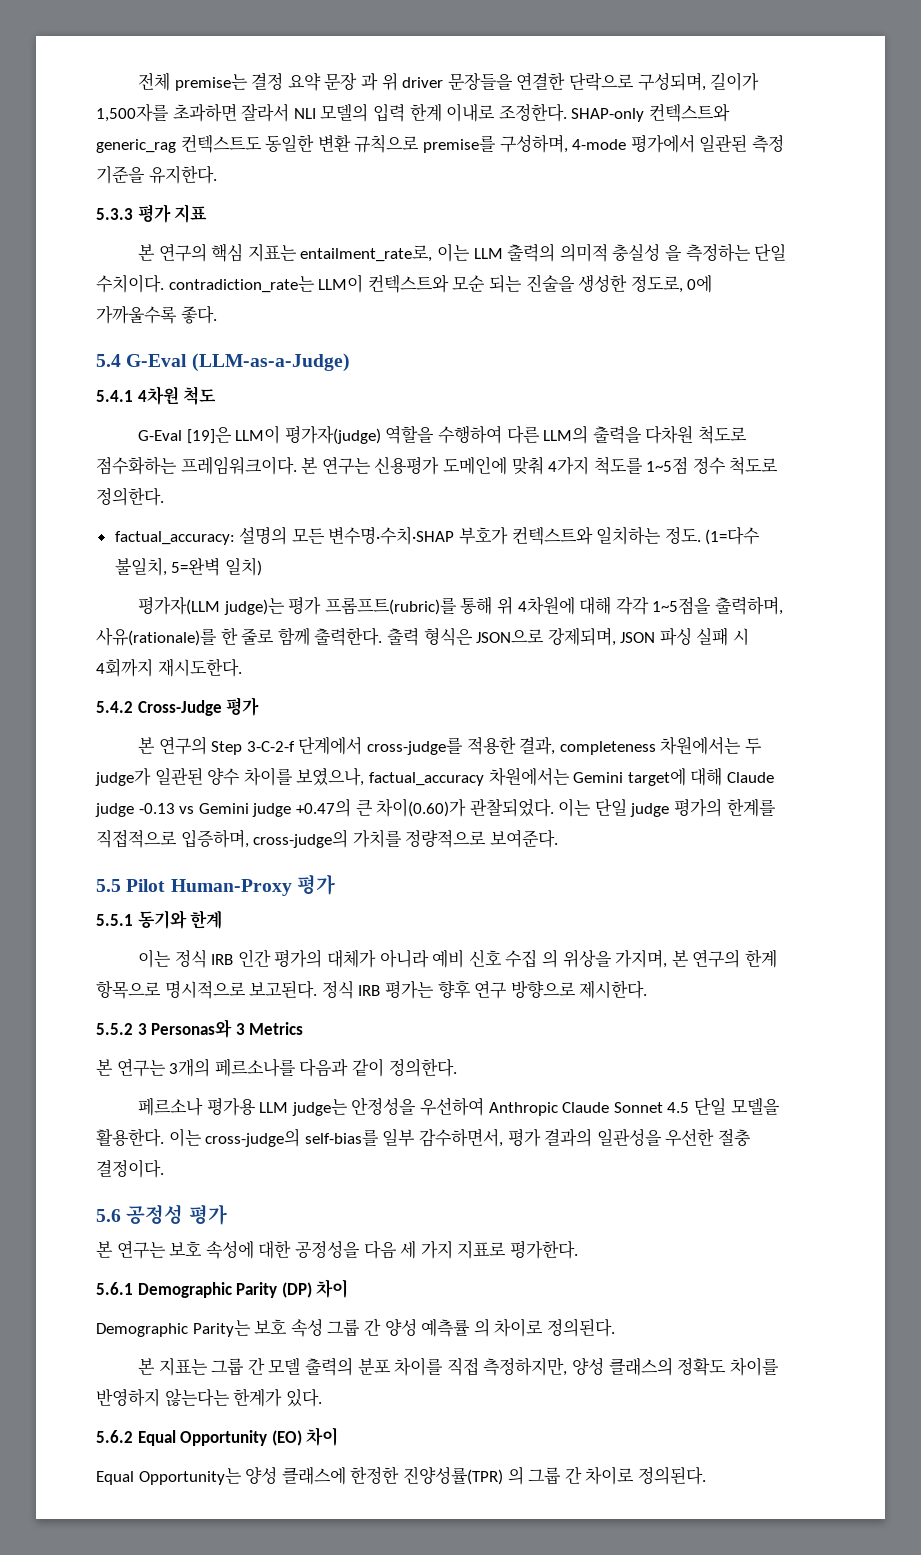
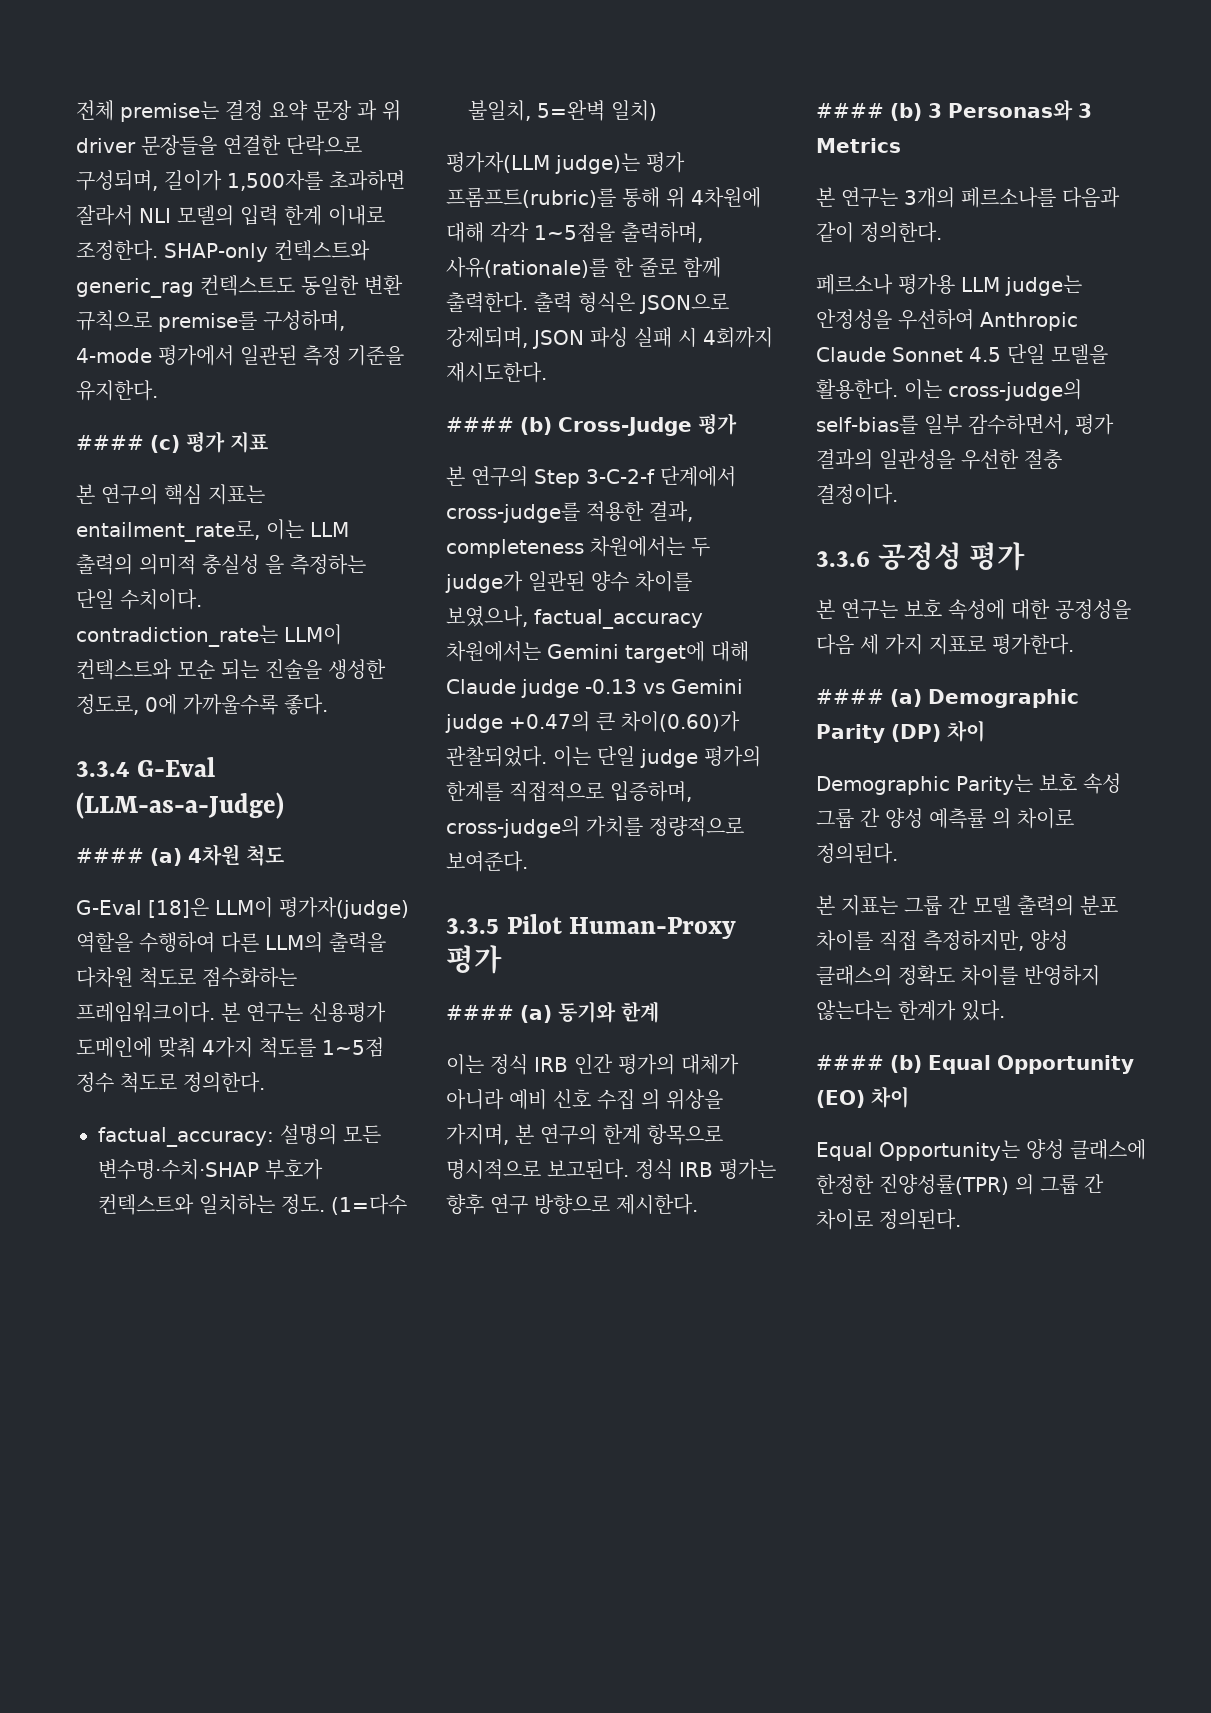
[96,208,133,220] 5.3.3 -> [76,435,180,453] #### (c)
[96,354,121,367] 5.4 -> [76,761,129,777] 3.3.4
[96,390,133,402] 5.4.1 -> [76,848,182,866] #### (a)
[186,427,232,444] [19]은 -> [148,898,209,918] [18]은
[96,701,133,713] 5.4.2 -> [446,417,552,435] #### (b)
[96,879,121,892] 5.5 -> [446,918,499,934] 3.3.5
[96,914,133,926] 5.5.1 -> [446,1005,552,1023] #### (a)
[96,1023,133,1035] 5.5.2 -> [816,103,922,121] #### (b)
[96,1209,121,1222] 5.6 -> [816,551,870,567] 3.3.6
[96,1282,133,1295] 5.6.1 -> [816,689,922,707] #### (a)
[96,1430,133,1443] 5.6.2 -> [816,1055,922,1073] #### (b)

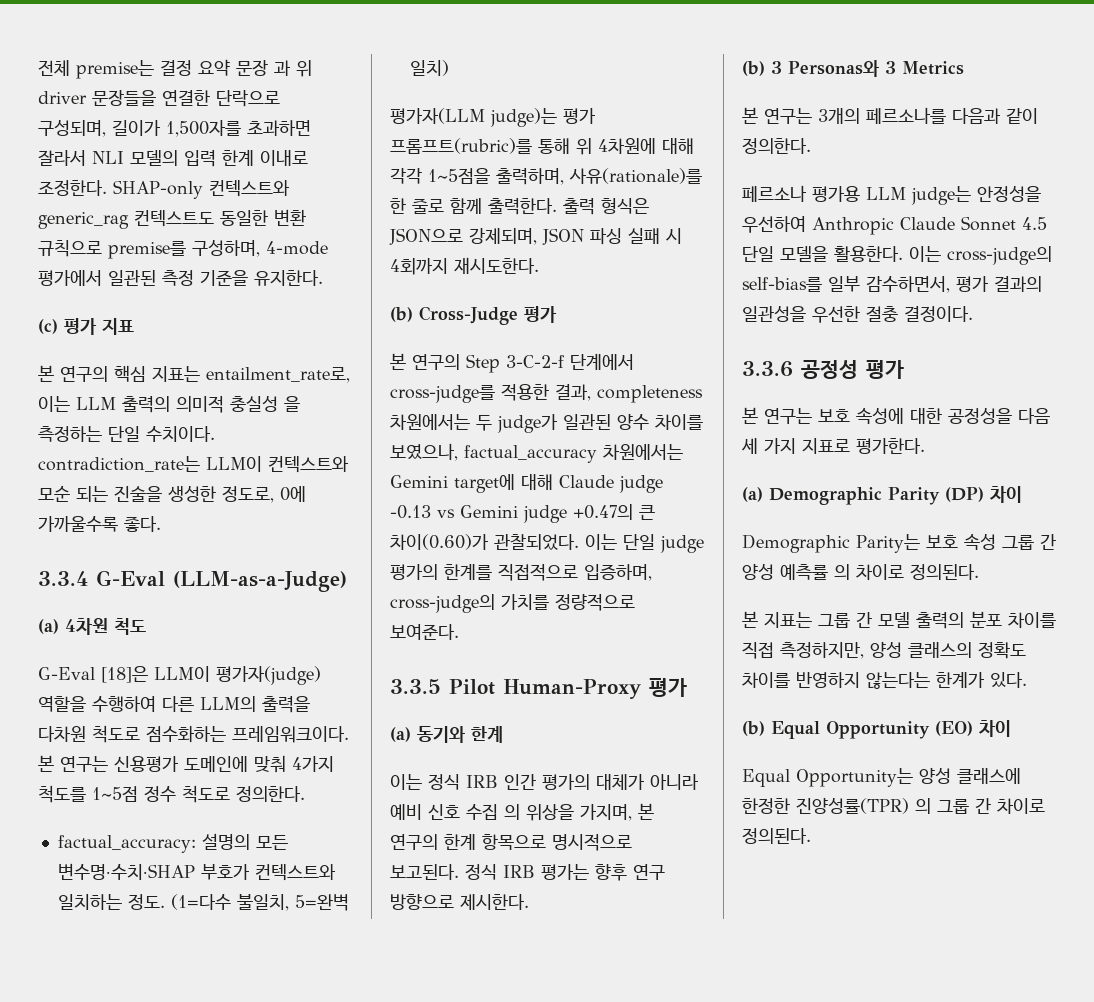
[76,435,144,450] #### -> (323, 278) none
[76,848,144,863] #### -> (347, 581) none
[446,417,514,432] #### -> (539, 265) none
[446,1005,514,1020] #### -> (687, 687) none
[816,103,884,118] #### -> (529, 902) none
[816,689,884,704] #### -> (925, 446) none
[816,1055,884,1070] #### -> (1027, 680) none

